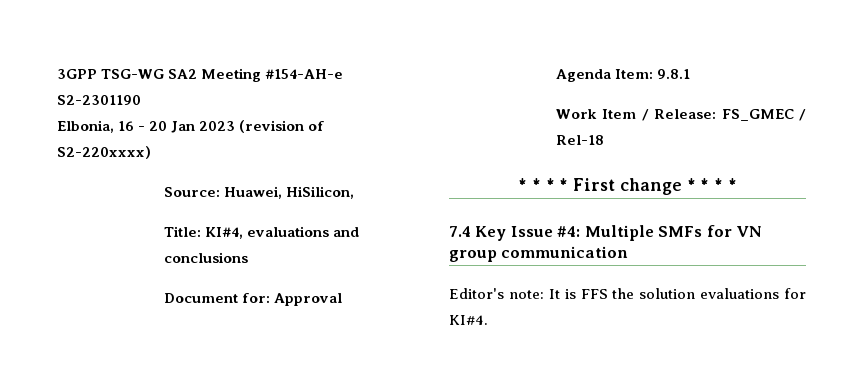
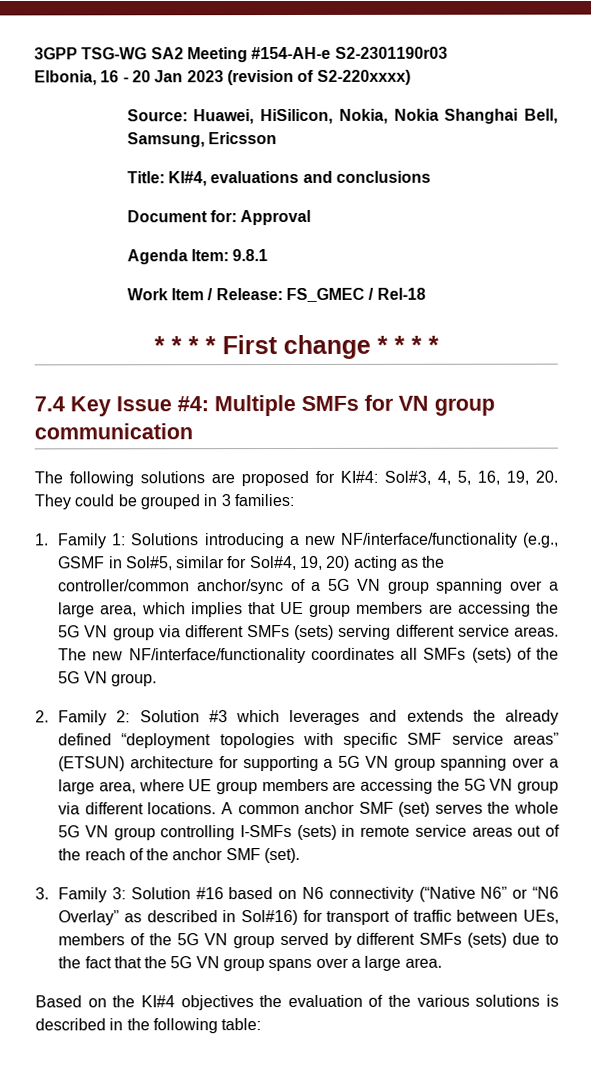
[57,95,141,105] S2-2301190 -> [334,46,448,59] S2-2301190r03
(355, 192) none -> [338,108,558,124] [126,132,278,148] Nokia, Nokia Shanghai Bell, Samsung, Ericsson
[449,288,806,299] [449,315,488,325] Editor's note: It is FFS the solution evaluations for KI#4. -> [34,470,558,487] [34,494,294,510] [34,532,559,549] [58,555,446,571] [58,578,560,595] [58,601,559,618] [58,624,559,641] [58,647,559,664] [58,671,157,687] [35,709,559,726] [58,732,559,749] [58,755,560,772] [58,778,559,795] [58,801,559,817] [58,824,560,841] [58,847,301,864] [35,886,560,903] [58,909,559,926] [58,932,559,949] [58,955,442,972] [35,994,559,1011] [35,1018,262,1034] The following solutions are proposed for KI#4: Sol#3, 4, 5, 16, 19, 20. They could be grouped in 3 families: // 1. Family 1: Solutions introducing a new NF/interface/functionality (e.g., GSMF in Sol#5, similar for Sol#4, 19, 20) acting as the controller/common anchor/sync of a 5G VN group spanning over a large area, which implies that UE group members are accessing the 5G VN group via different SMFs (sets) serving different service areas. The new NF/interface/functionality coordinates all SMFs (sets) of the 5G VN group. // 2. Family 2: Solution #3 which leverages and extends the already defined “deployment topologies with specific SMF service areas” (ETSUN) architecture for supporting a 5G VN group spanning over a large area, where UE group members are accessing the 5G VN group via different locations. A common anchor SMF (set) serves the whole 5G VN group controlling I-SMFs (sets) in remote service areas out of the reach of the anchor SMF (set). // 3. Family 3: Solution #16 based on N6 connectivity (“Native N6” or “N6 Overlay” as described in Sol#16) for transport of traffic between UEs, members of the 5G VN group served by different SMFs (sets) due to the fact that the 5G VN group spans over a large area. // Based on the KI#4 objectives the evaluation of the various solutions is described in the following table:

